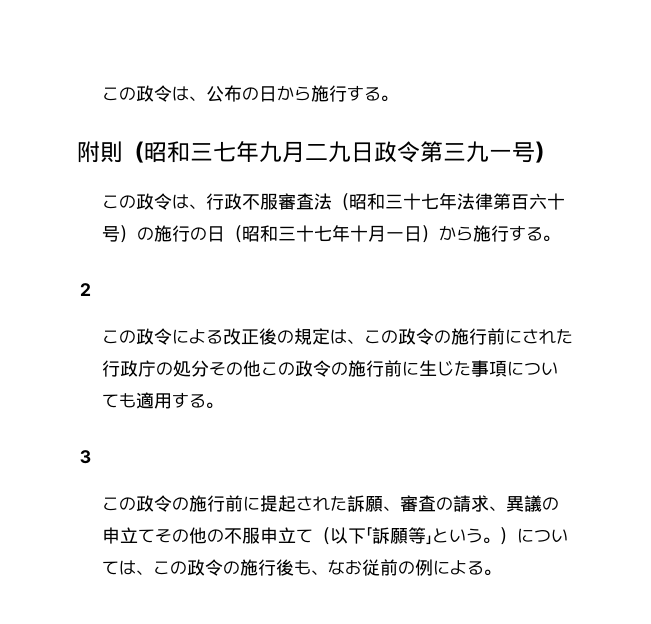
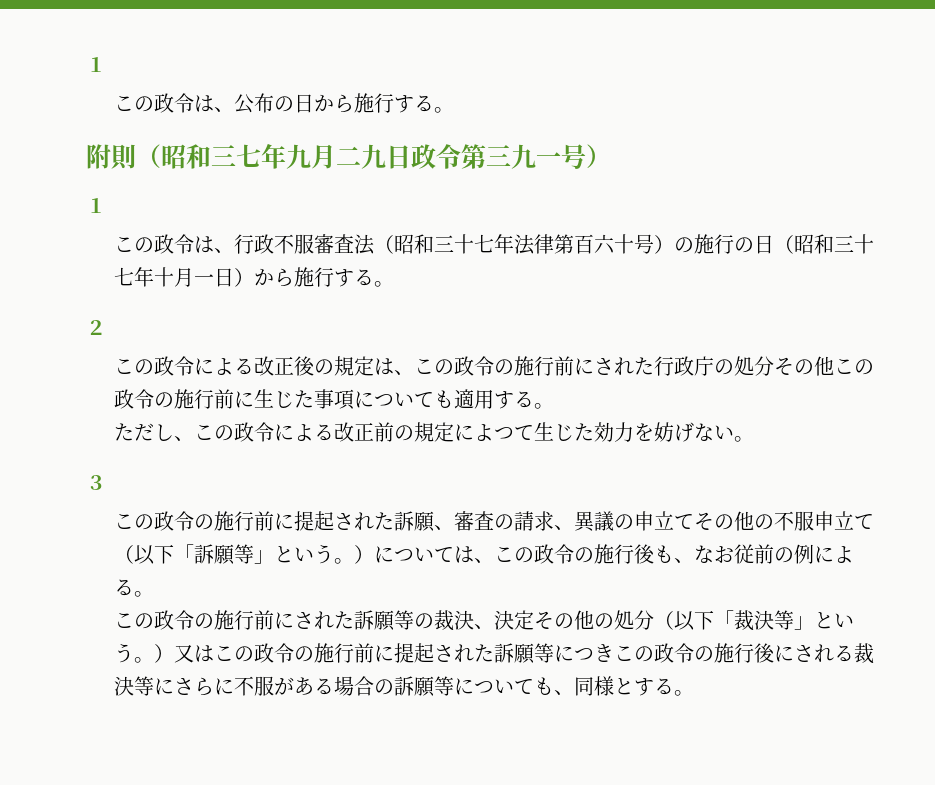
(102, 94) none -> [86,57,106,72] １ //
(556, 152) none -> [86,198,106,213] // １
(224, 405) none -> [114,422,755,442] // ただし、この政令による改正前の規定によつて生じた効力を妨げない。
(502, 572) none -> [114,610,855,631] [114,643,875,664] [114,676,695,697] // この政令の施行前にされた訴願等の裁決、決定その他の処分（以下「裁決等」という。）又はこの政令の施行前に提起された訴願等につきこの政令の施行後にされる裁決等にさらに不服がある場合の訴願等についても、同様とする。

